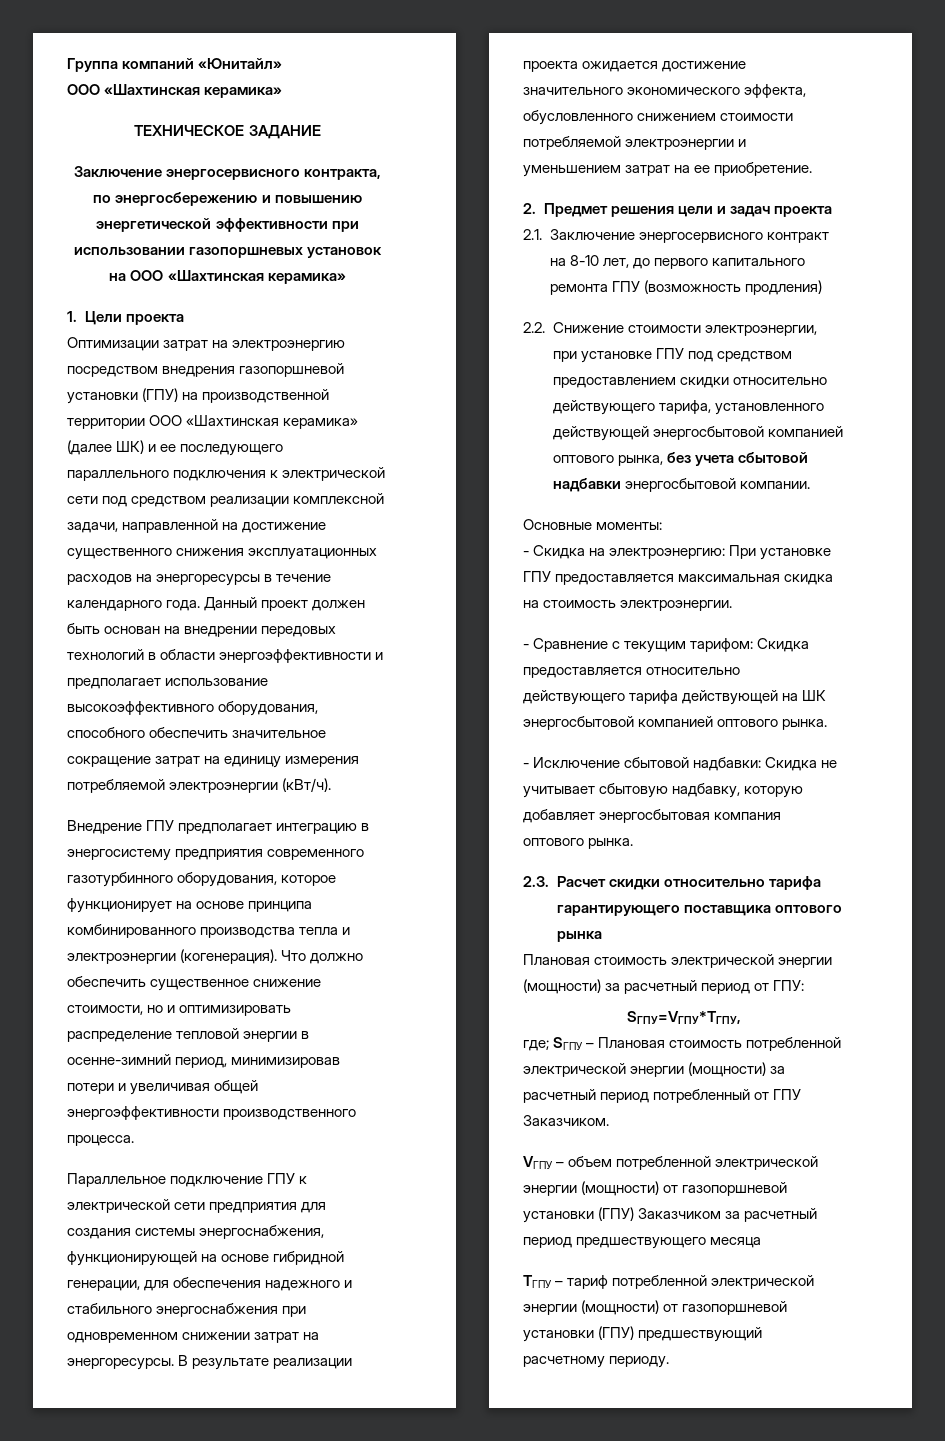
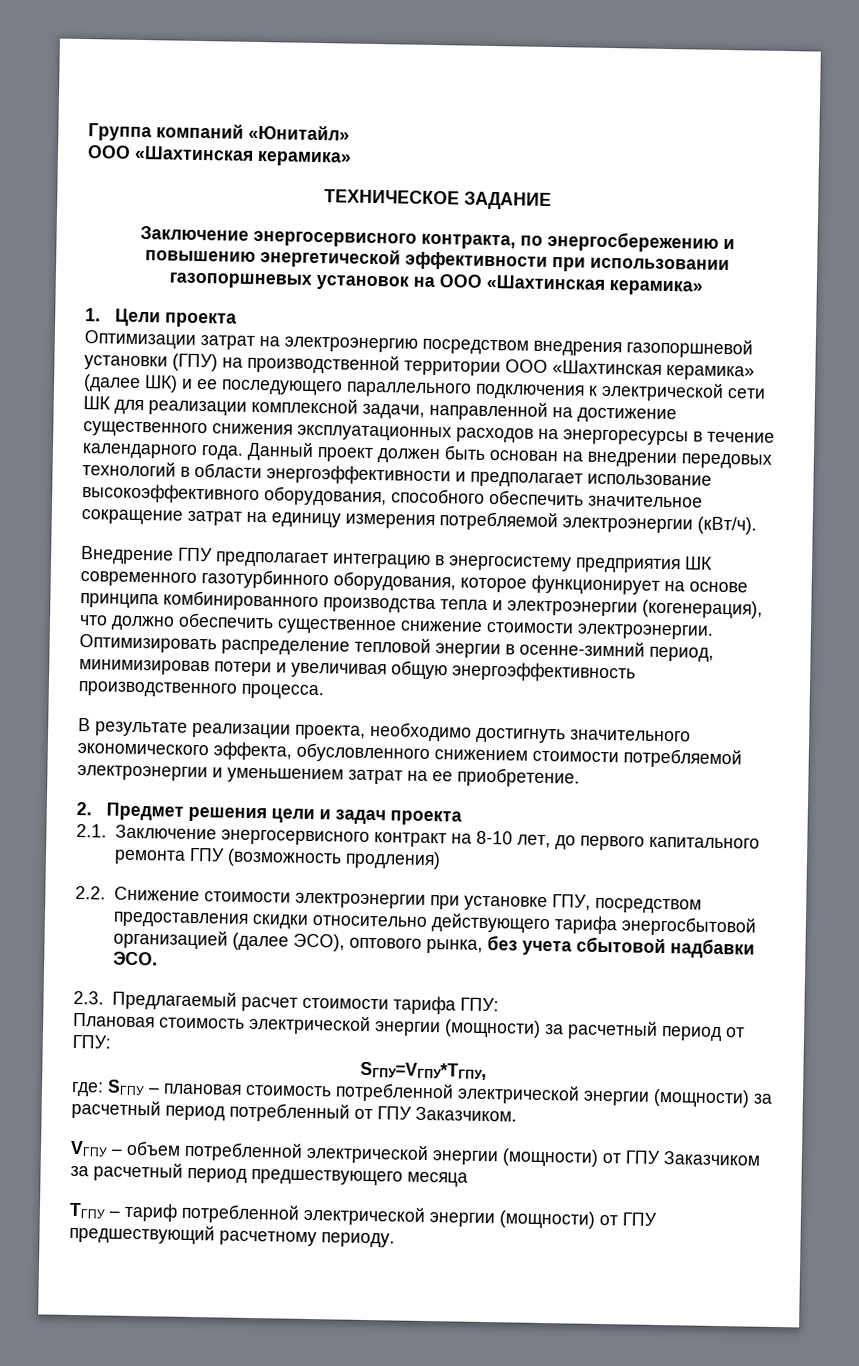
[102,496,207,507] под средством -> [83,396,144,415] ШК для
(264, 854) none -> [684,556,713,570] ШК
[180,949,307,964] (когенерация). Что -> [642,599,763,619] [79,615,108,626] (когенерация), что
[67,1005,292,1016] стоимости, но и оптимизировать -> [486,621,714,640] [79,634,217,654] стоимости электроэнергии. Оптимизировать
[214,1080,259,1094] [67,1106,219,1120] общей энергоэффективности -> [391,660,636,683] общую энергоэффективность
[67,1173,308,1187] [67,1199,327,1213] [67,1225,325,1239] [67,1251,345,1266] [67,1277,353,1291] [67,1303,307,1317] [67,1332,320,1343] [67,1355,353,1370] [523,61,747,72] Параллельное подключение ГПУ к электрической сети предприятия для создания системы энергоснабжения, функционирующей на основе гибридной генерации, для обеспечения надежного и стабильного энергоснабжения при одновременном снижении затрат на энергоресурсы. В результате реализации проекта ожидается достижение -> [78,717,566,744] В результате реализации проекта, необходимо достигнуть
[704,325,817,336] электроэнергии, -> [294,892,426,909] электроэнергии
[655,348,792,362] [552,377,827,388] [552,400,824,415] [552,426,843,441] ГПУ под средством предоставлением скидки относительно действующего тарифа, установленного действующей энергосбытовой компанией -> [551,894,702,914] [112,911,757,937] [112,929,345,952] ГПУ, посредством предоставления скидки относительно действующего тарифа энергосбытовой организацией (далее ЭСО),
[624,478,810,492] [523,519,663,530] [523,545,832,560] [523,571,834,585] [523,600,733,611] [523,638,810,653] [523,667,741,678] [523,690,827,705] [523,716,828,730] [523,757,838,771] [523,783,804,798] [523,809,782,823] [523,838,634,849] [523,876,821,890] [556,905,842,916] [556,931,602,942] энергосбытовой компании. // Основные моменты: // - Скидка на электроэнергию: При установке ГПУ предоставляется максимальная скидка на стоимость электроэнергии. // - Сравнение с текущим тарифом: Скидка предоставляется относительно действующего тарифа действующей на ШК энергосбытовой компанией оптового рынка. // - Исключение сбытовой надбавки: Скидка не учитывает сбытовую надбавку, которую добавляет энергосбытовая компания оптового рынка. // 2.3. Расчет скидки относительно тарифа гарантирующего поставщика оптового рынка -> [112,951,158,966] [73,990,499,1015] ЭСО. // 2.3. Предлагаемый расчет стоимости тарифа ГПУ:
[523,1040,549,1051] где; -> [71,1081,104,1097] где:
[598,1037,666,1048] Плановая -> [163,1083,242,1095] плановая
[682,1182,788,1196] [523,1207,635,1223] газопоршневой установки (ГПУ) -> [625,1150,661,1165] ГПУ
[682,1301,788,1315] [523,1326,635,1342] газопоршневой установки (ГПУ) -> [622,1212,657,1226] ГПУ

